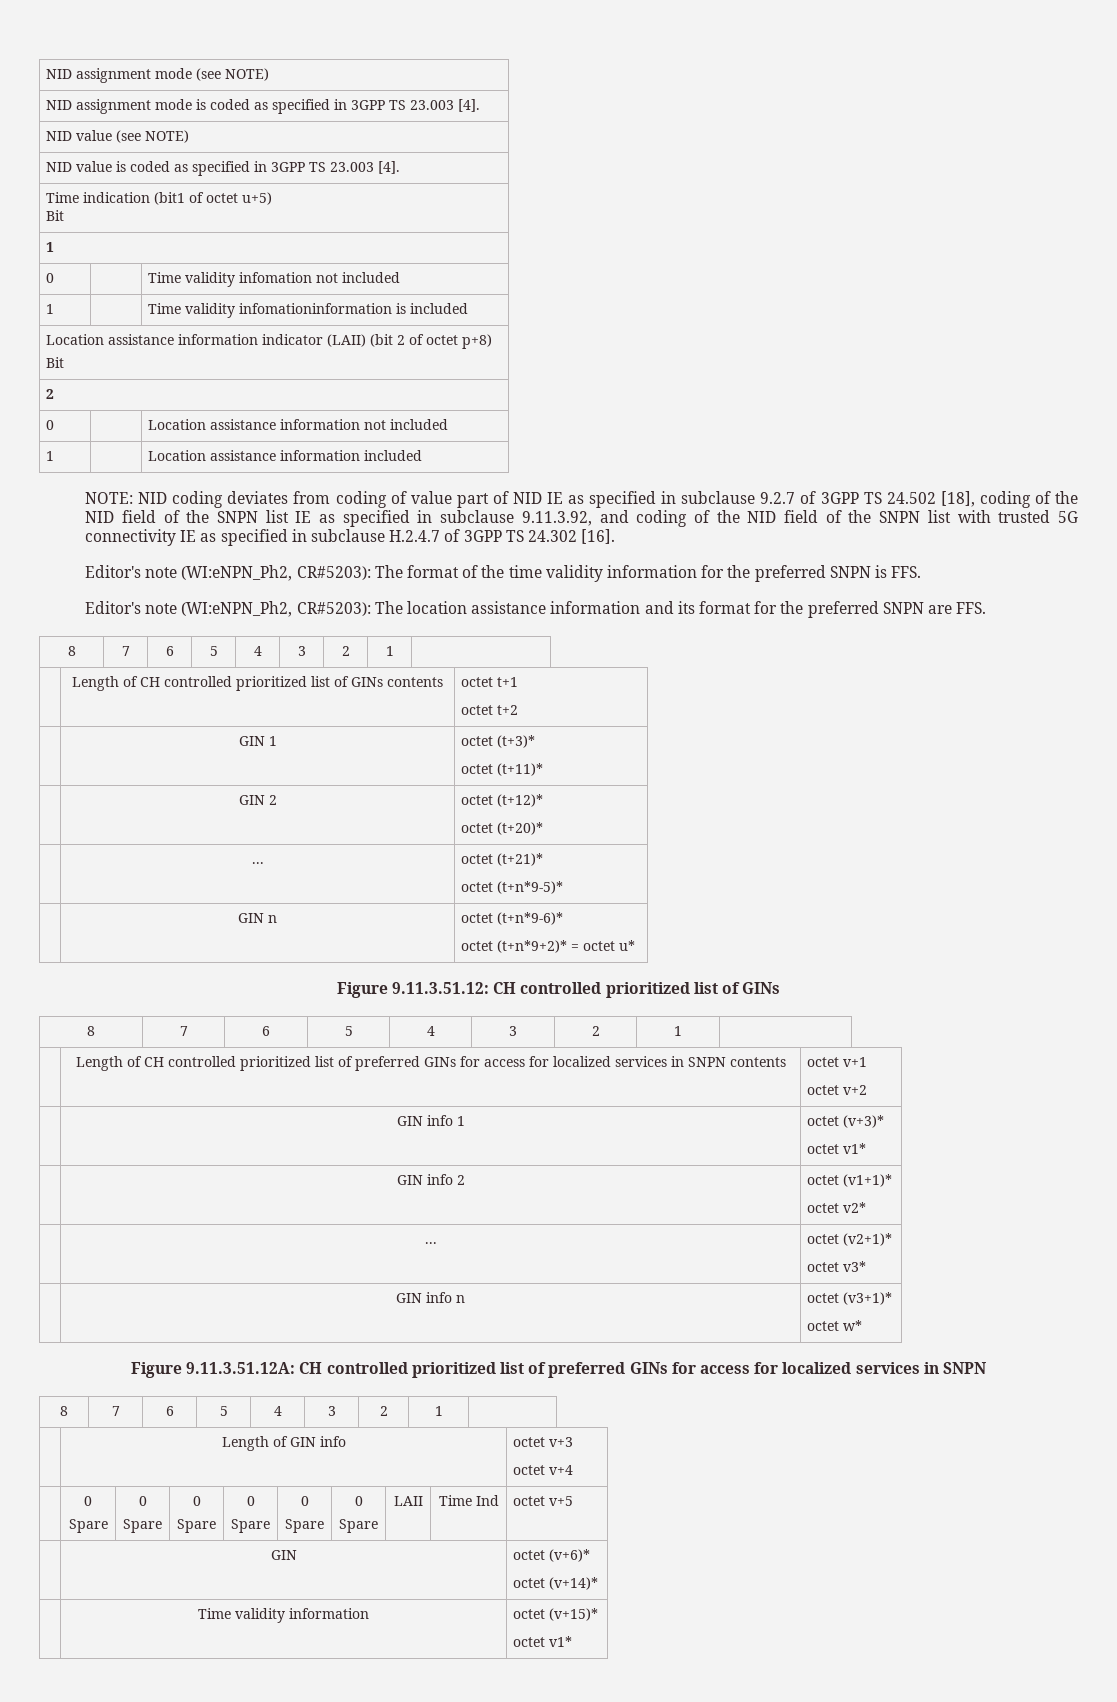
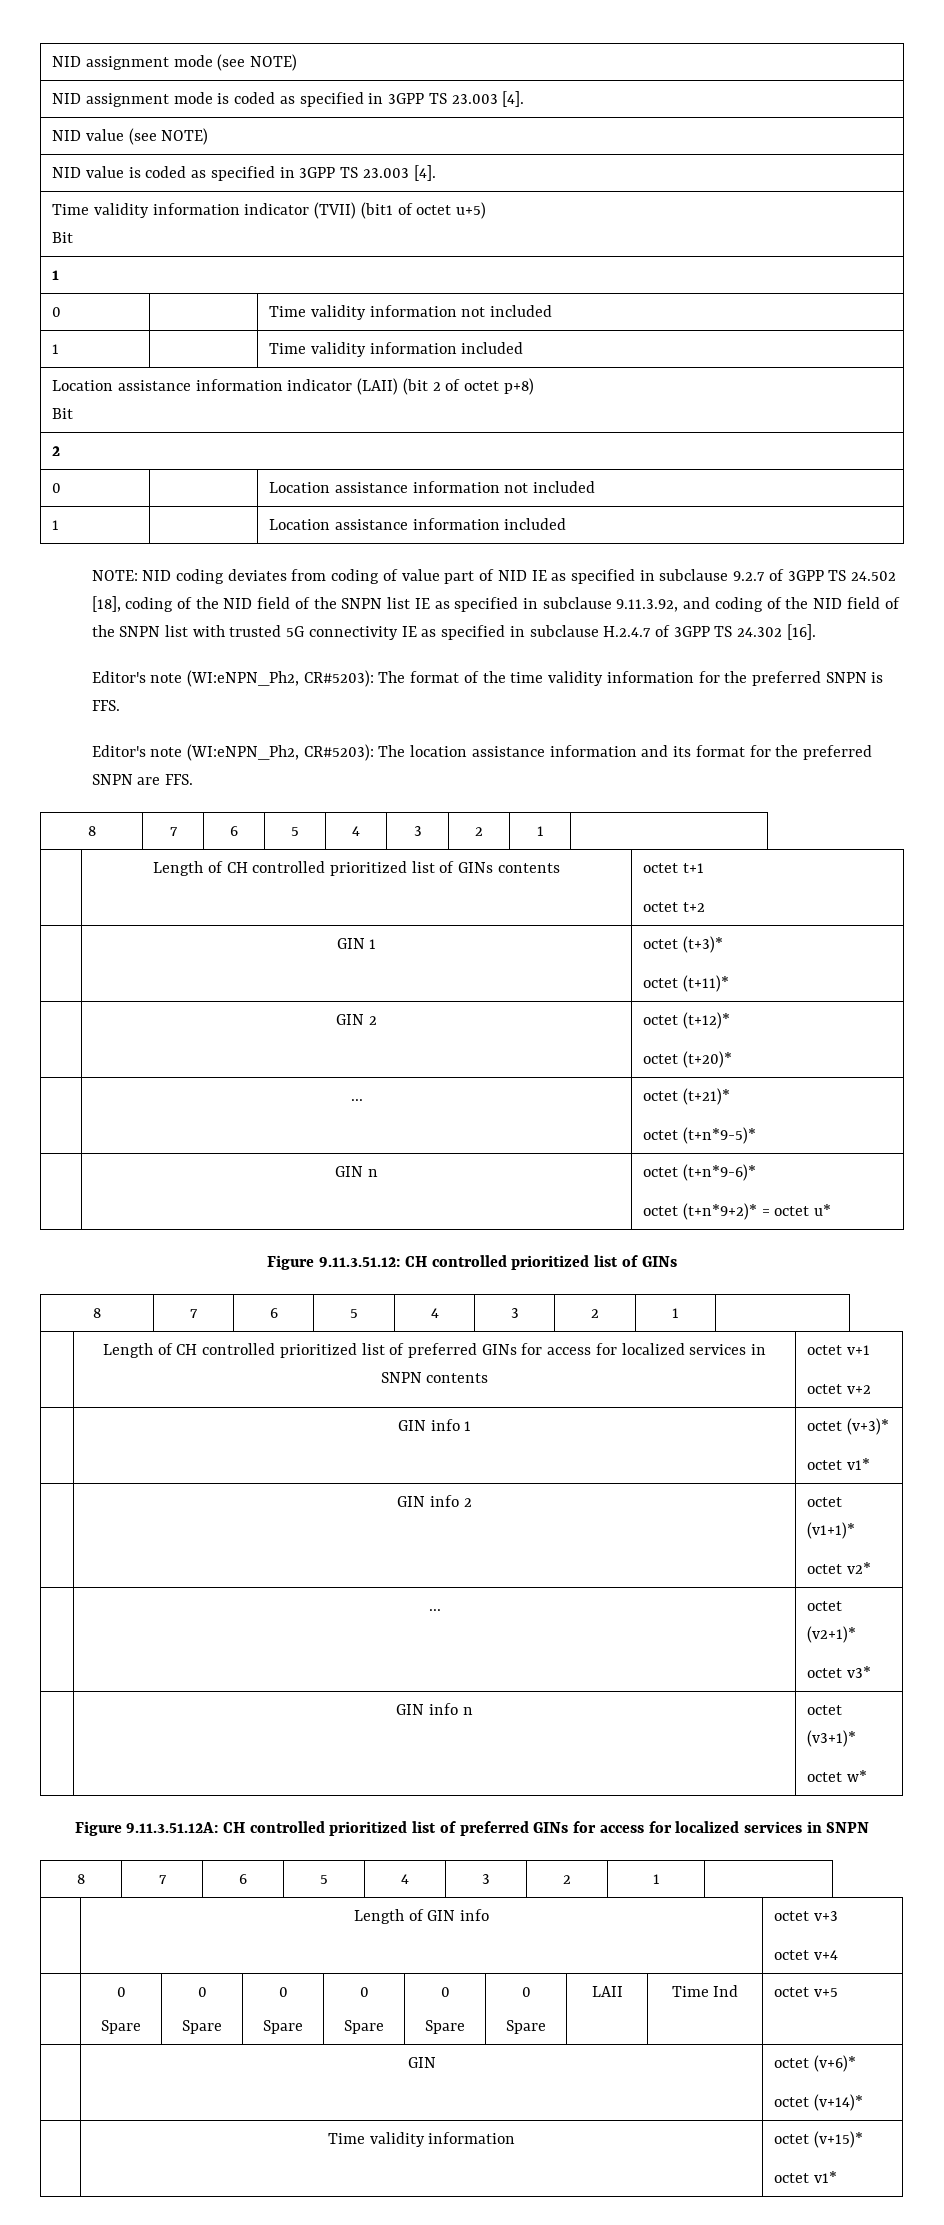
[83,192,151,203] indication -> [93,202,357,219] validity information indicator (TVII)
[239,272,313,283] infomation -> [369,305,457,317] information
[239,303,407,314] infomationinformation is -> [369,342,457,354] information

